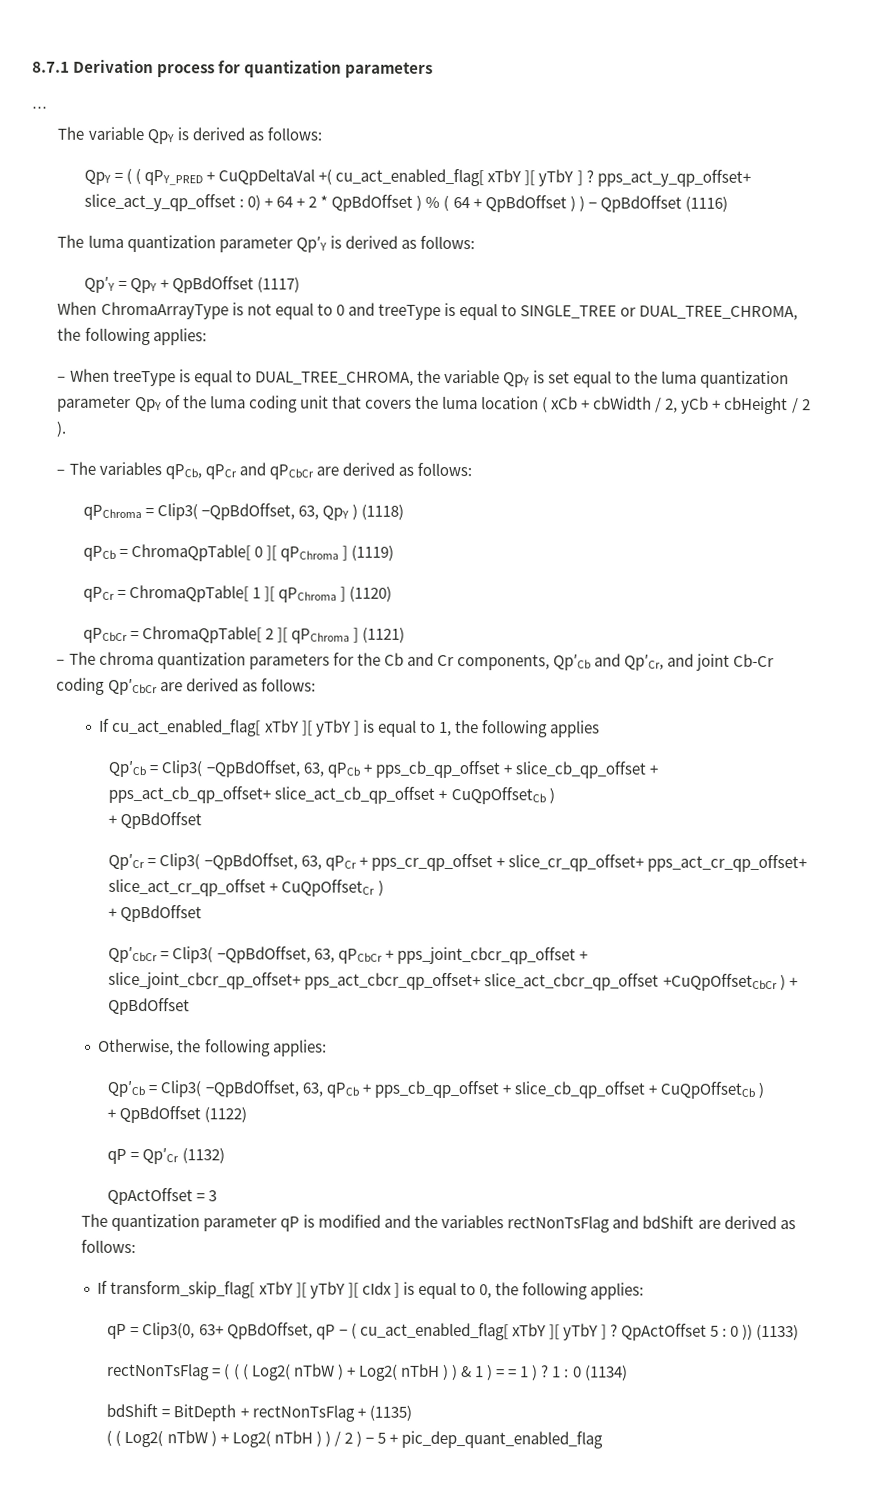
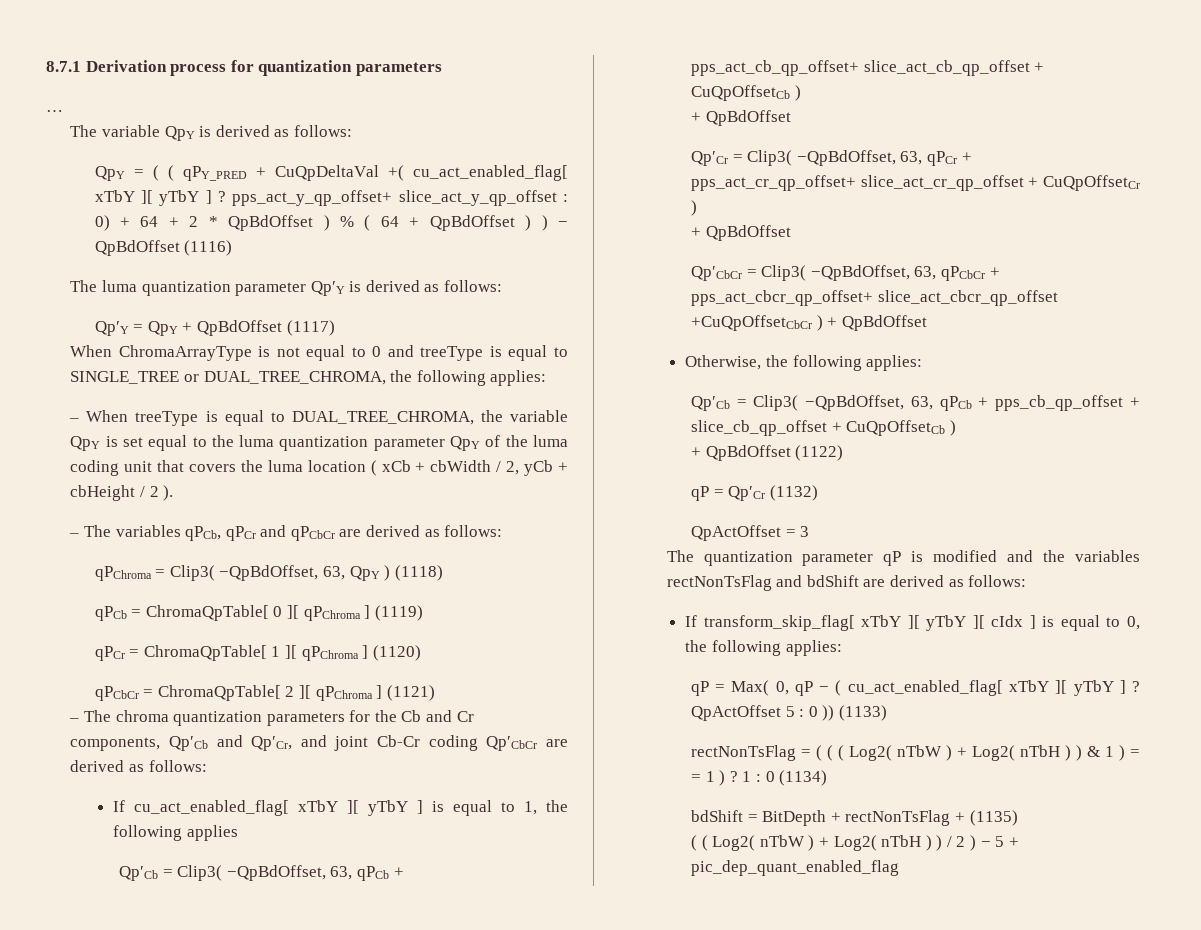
[374,760,658,779] pps_cb_qp_offset + slice_cb_qp_offset + -> (404, 872) none
[370,853,644,872] pps_cr_qp_offset + slice_cr_qp_offset+ -> (972, 157) none
[396,946,588,965] [108,971,302,990] pps_joint_cbcr_qp_offset + // slice_joint_cbcr_qp_offset+ -> (1000, 272) none
[142,1322,313,1340] Clip3(0, 63+ QpBdOffset, -> [731,680,789,696] Max( 0,

